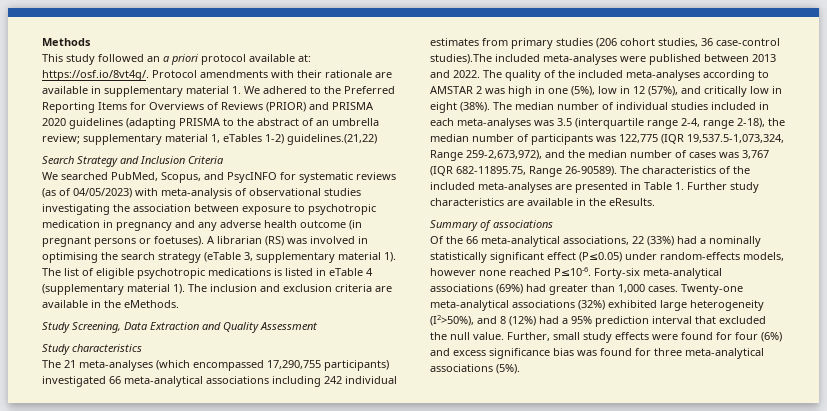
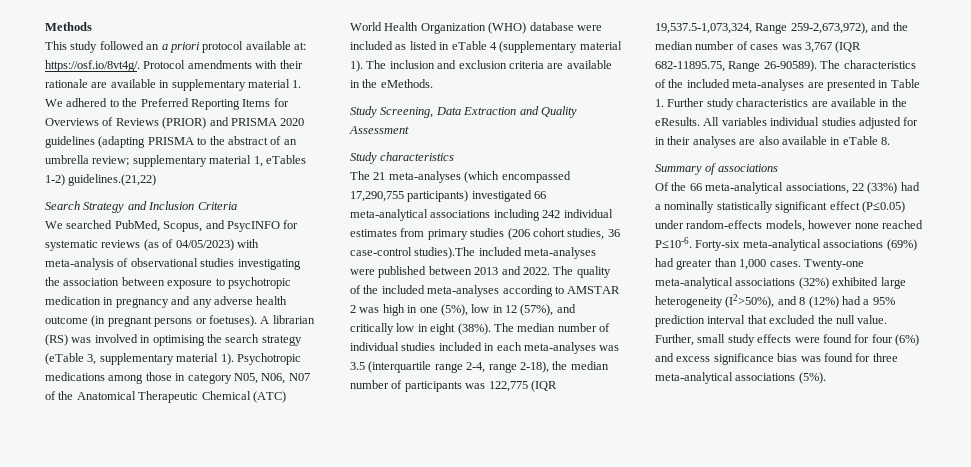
[42,268,282,279] The list of eligible psychotropic medications is -> [236,353,301,365] [45,372,310,384] [45,391,286,403] [350,22,602,34] [350,41,407,50] Psychotropic medications among those in category N05, N06, N07 of the Anatomical Therapeutic Chemical (ATC) World Health Organization (WHO) database were included as
(655, 202) none -> [703,117,919,129] [655,136,890,148] All variables individual studies adjusted for in their analyses are also available in eTable 8.

